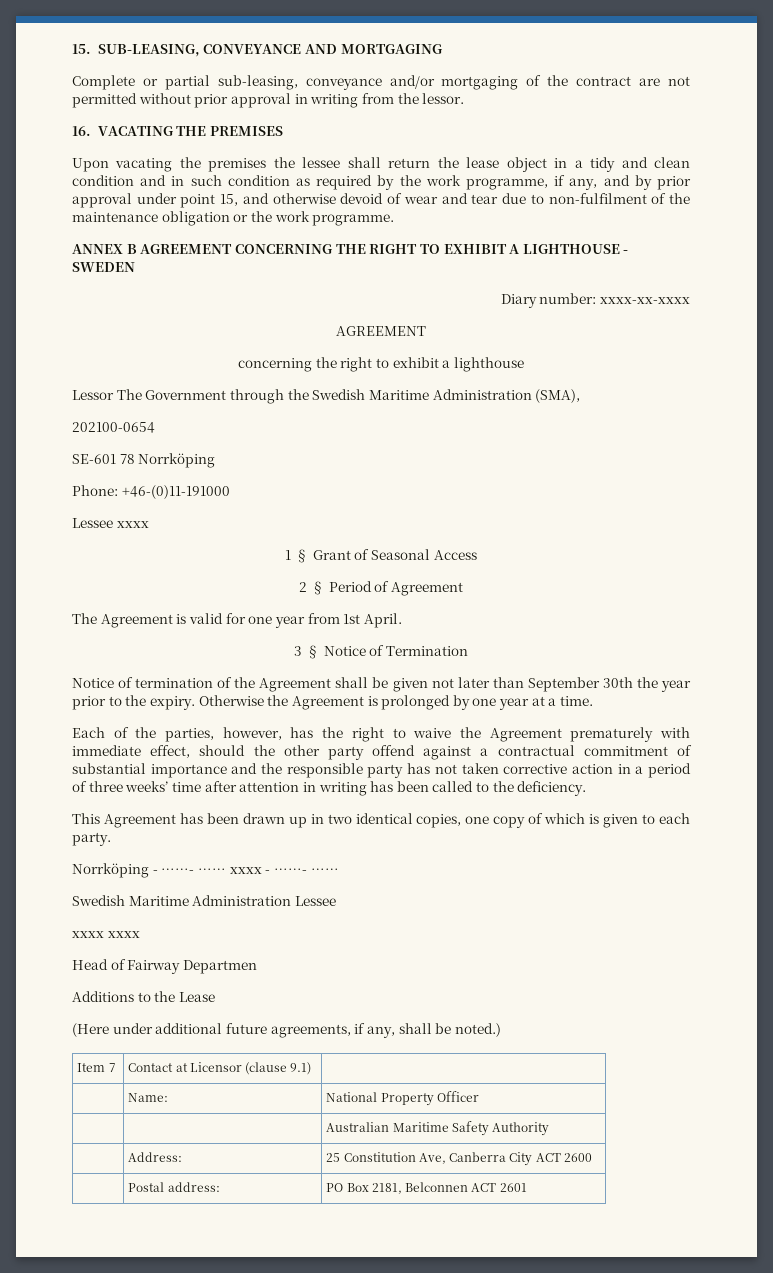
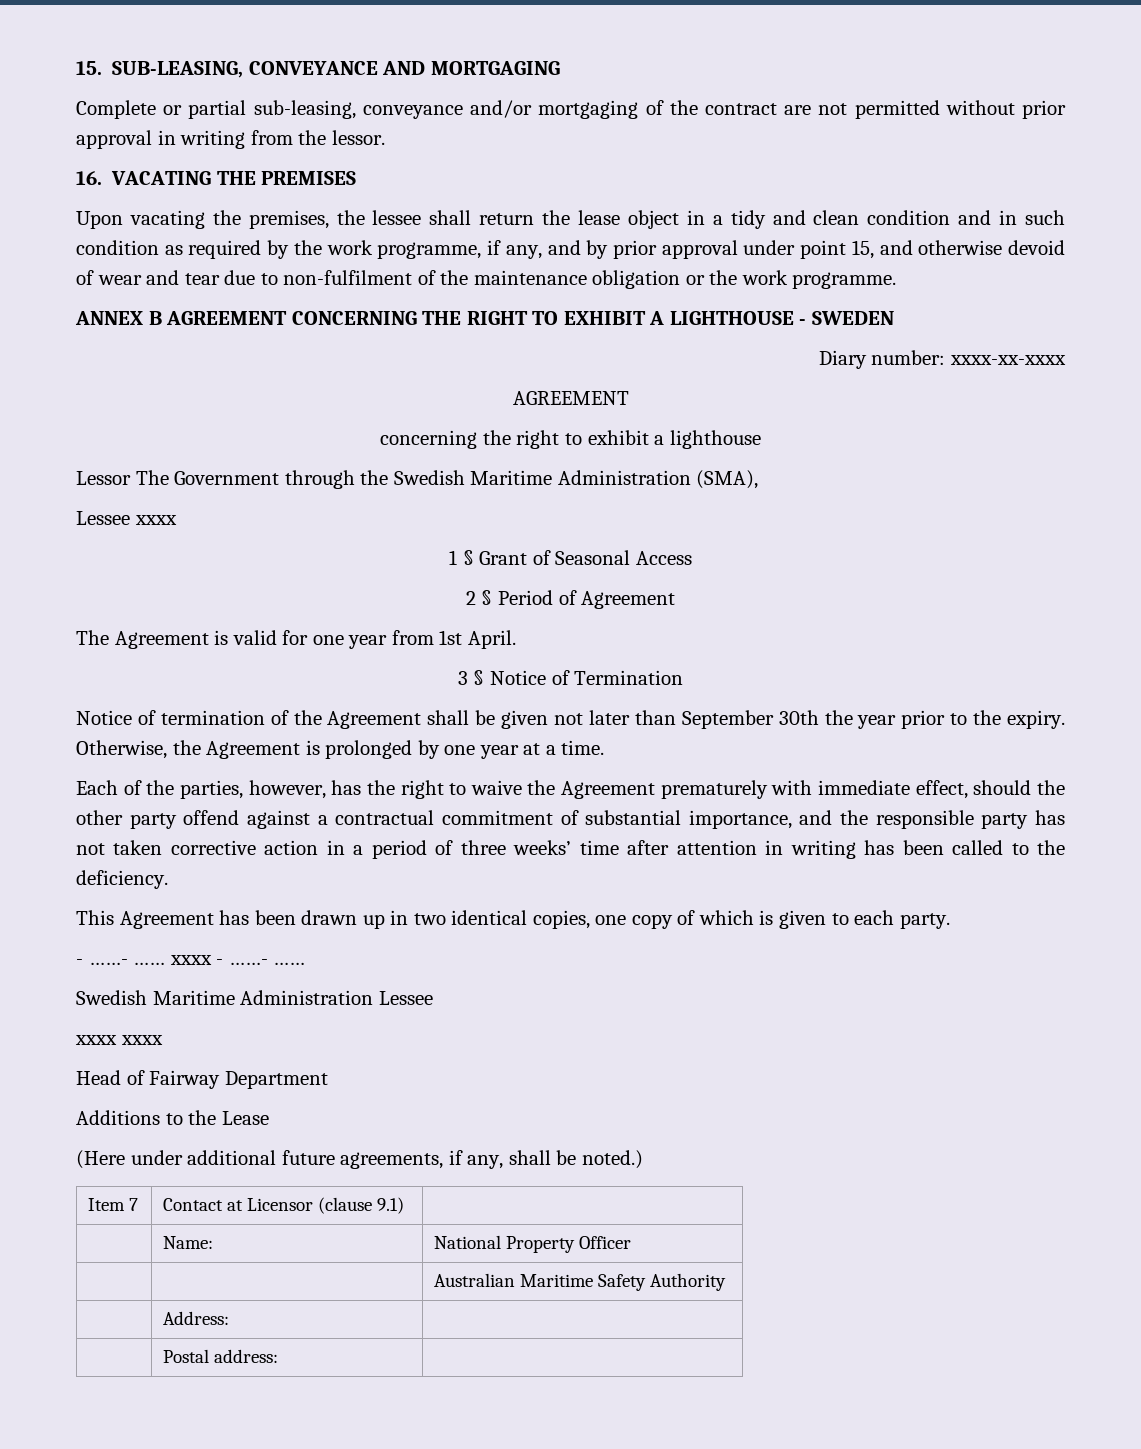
[208,158,267,172] premises -> [248,210,329,229] premises,
[72,422,155,433] [72,453,216,468] [72,485,230,499] // 202100-0654 // SE-601 78 Norrköping // Phone: +46-(0)11-191000 -> (759, 479) none
[198,695,264,706] Otherwise -> [76,740,167,759] Otherwise,
[150,764,227,778] importance -> [688,810,792,829] importance,
[72,863,149,878] Norrköping -> (950, 921) none
[182,960,257,974] Departmen -> [224,1071,328,1089] Department
[326,1152,592,1166] [128,1182,220,1192] [326,1182,527,1194] 25 Constitution Ave, Canberra City ACT 2600 // | Postal address: | PO Box 2181, Belconnen ACT 2601 -> [162,1349,278,1363] // | Postal address: |

